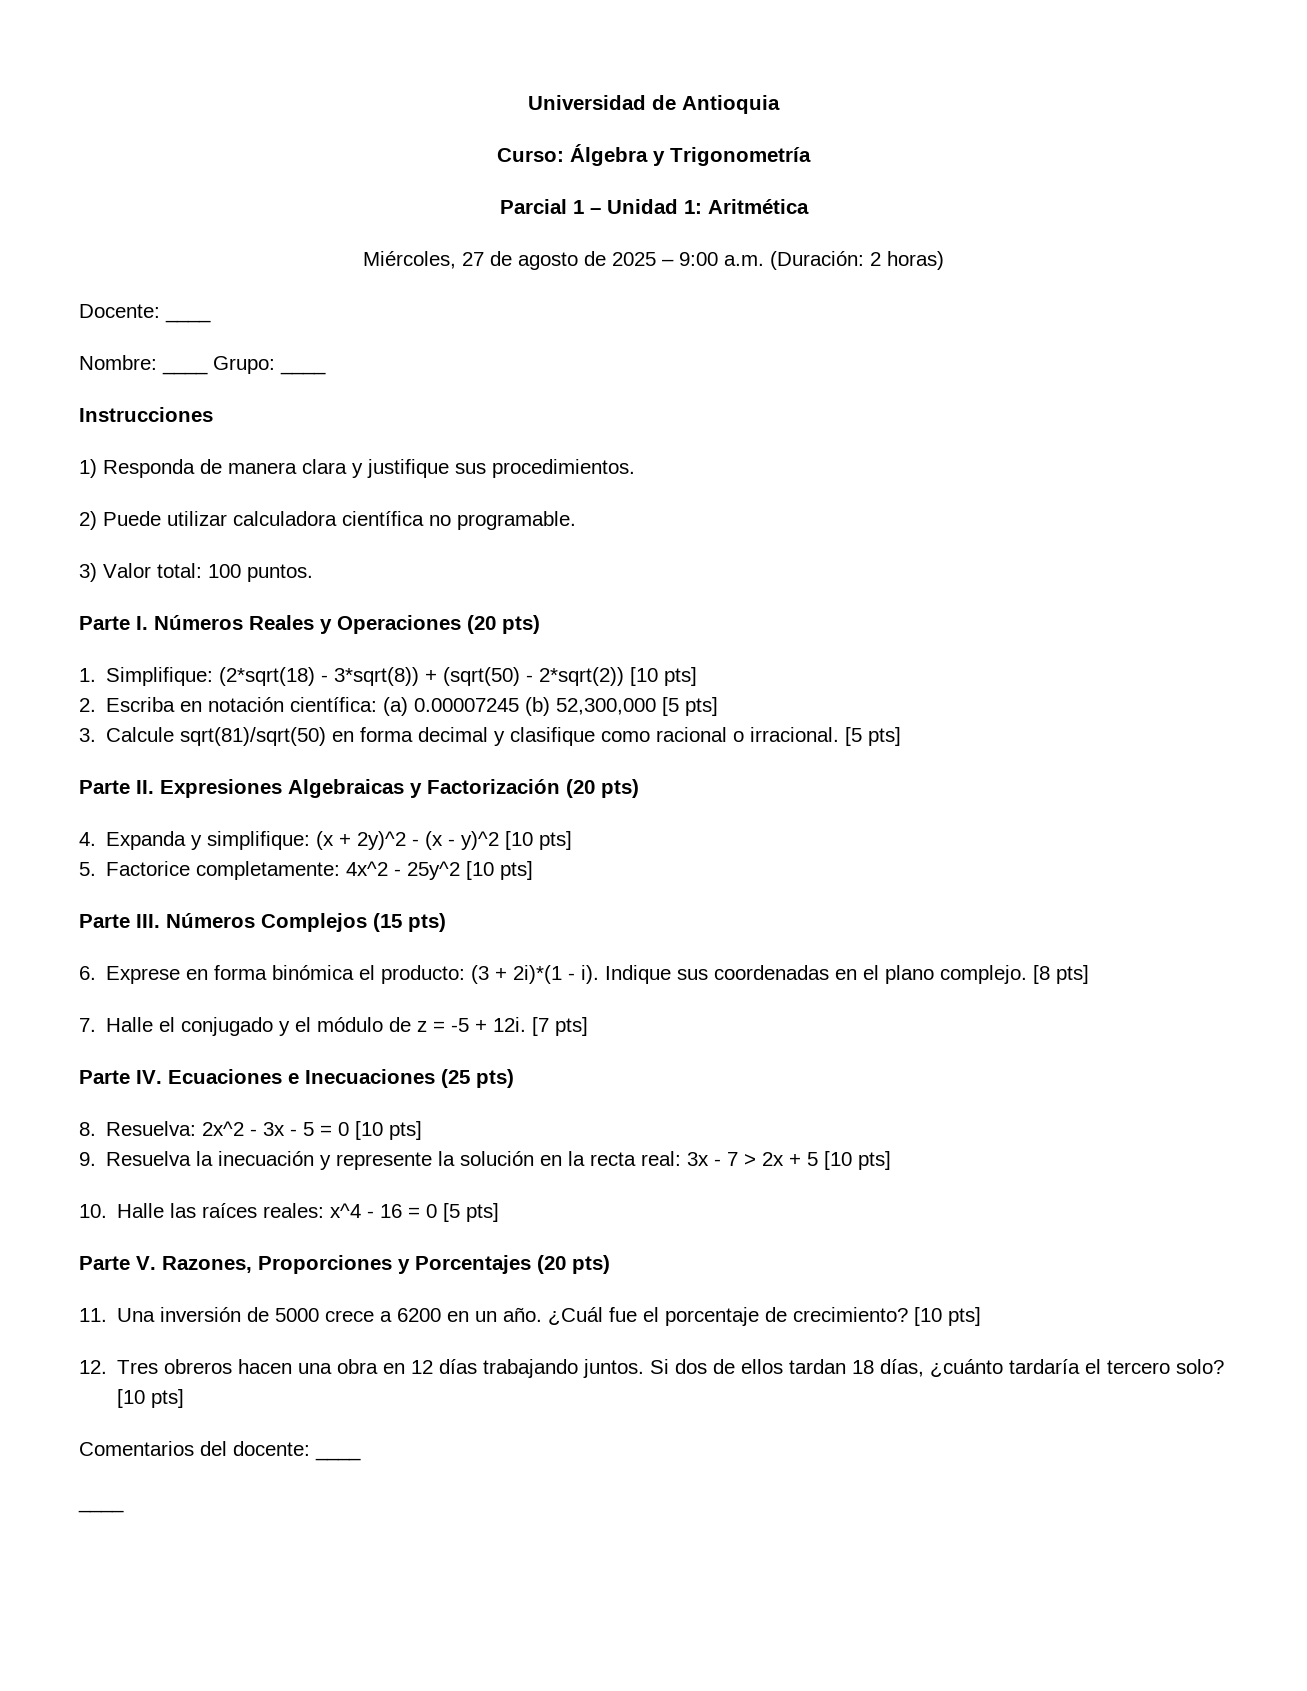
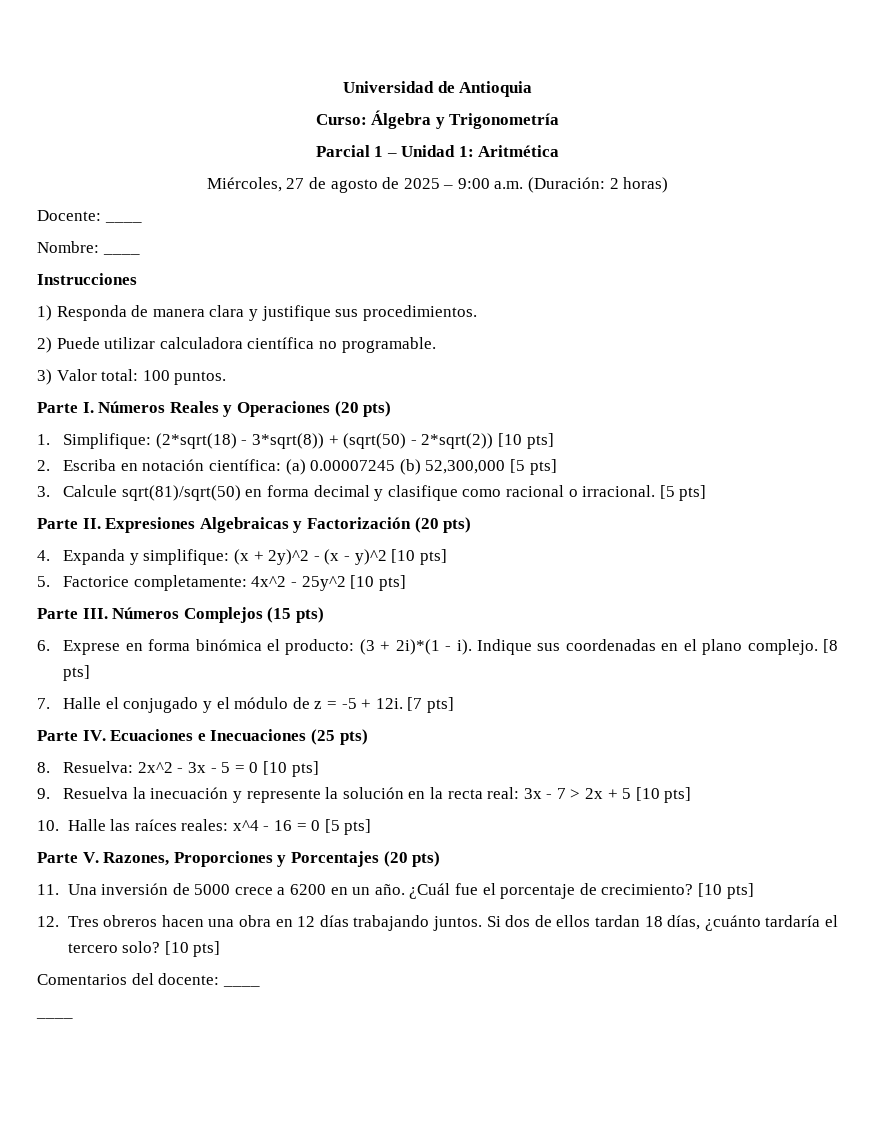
[213,356,326,375] Grupo: ____ -> (140, 254) none

